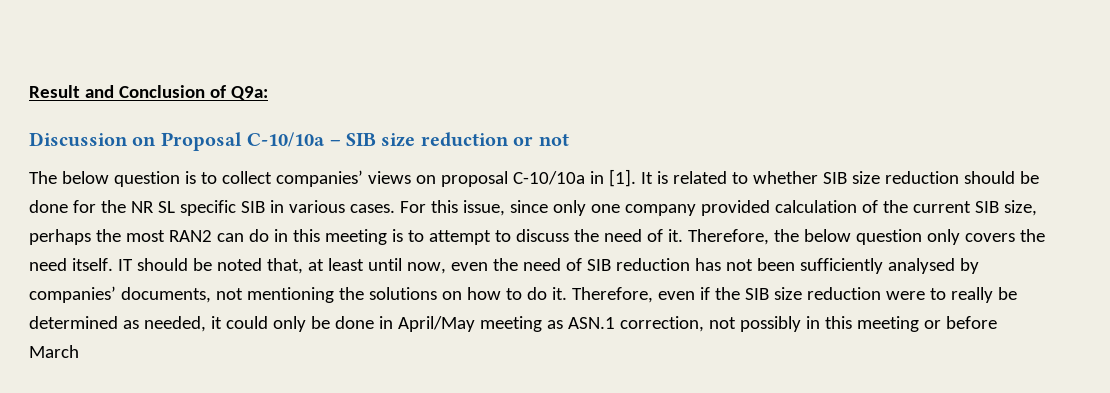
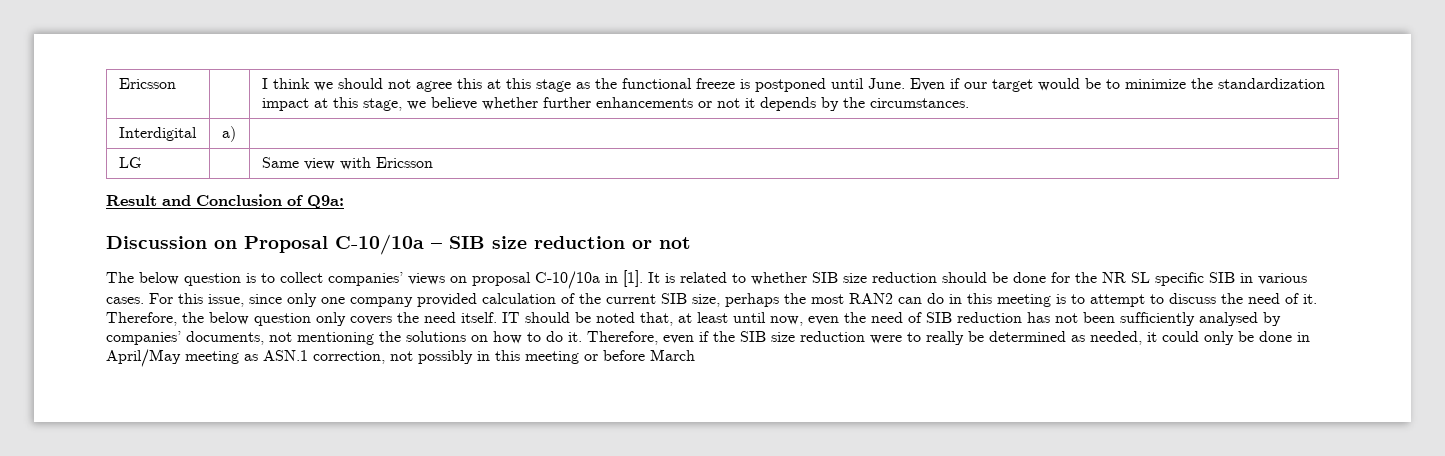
(29, 91) none -> [118,78,176,89] [261,78,1325,92] [261,97,969,111] [118,127,197,141] [221,126,236,142] [118,157,142,168] [261,157,433,170] Ericsson | | I think we should not agree this at this stage as the functional freeze is postponed until June. Even if our target would be to minimize the standardization impact at this stage, we believe whether further enhancements or not it depends by the circumstances. // Interdigital | a) | // LG | | Same view with Ericsson //

